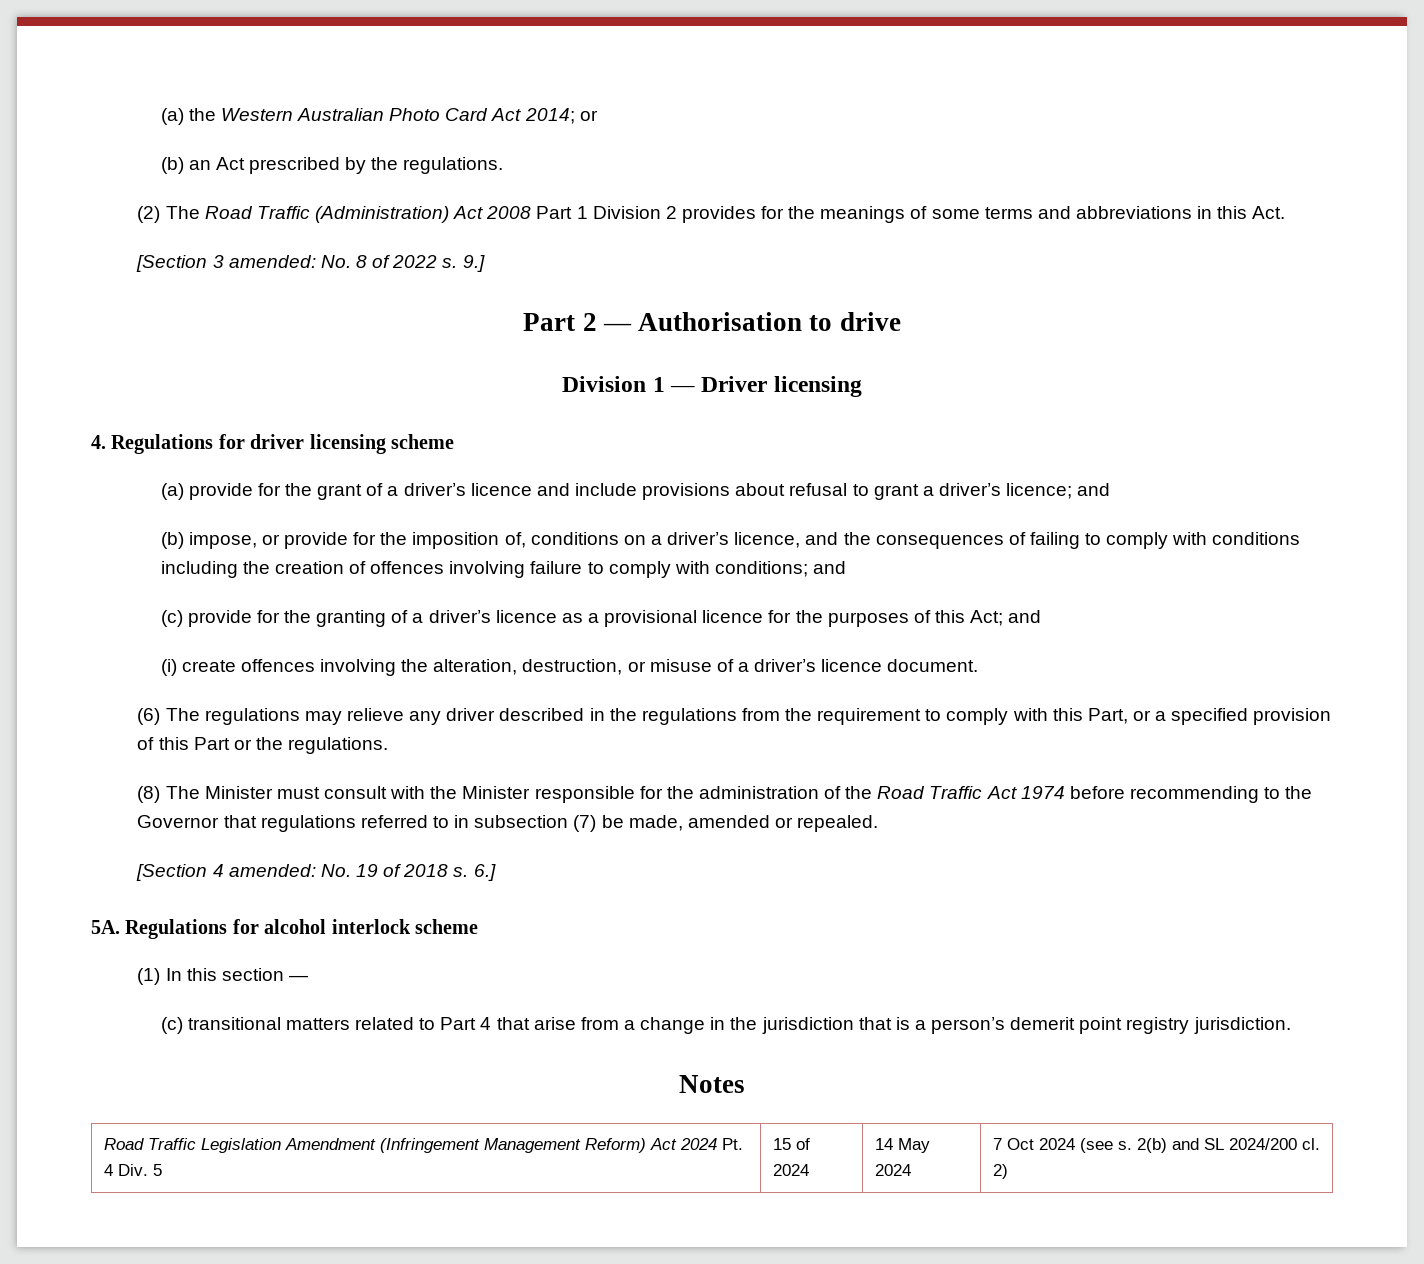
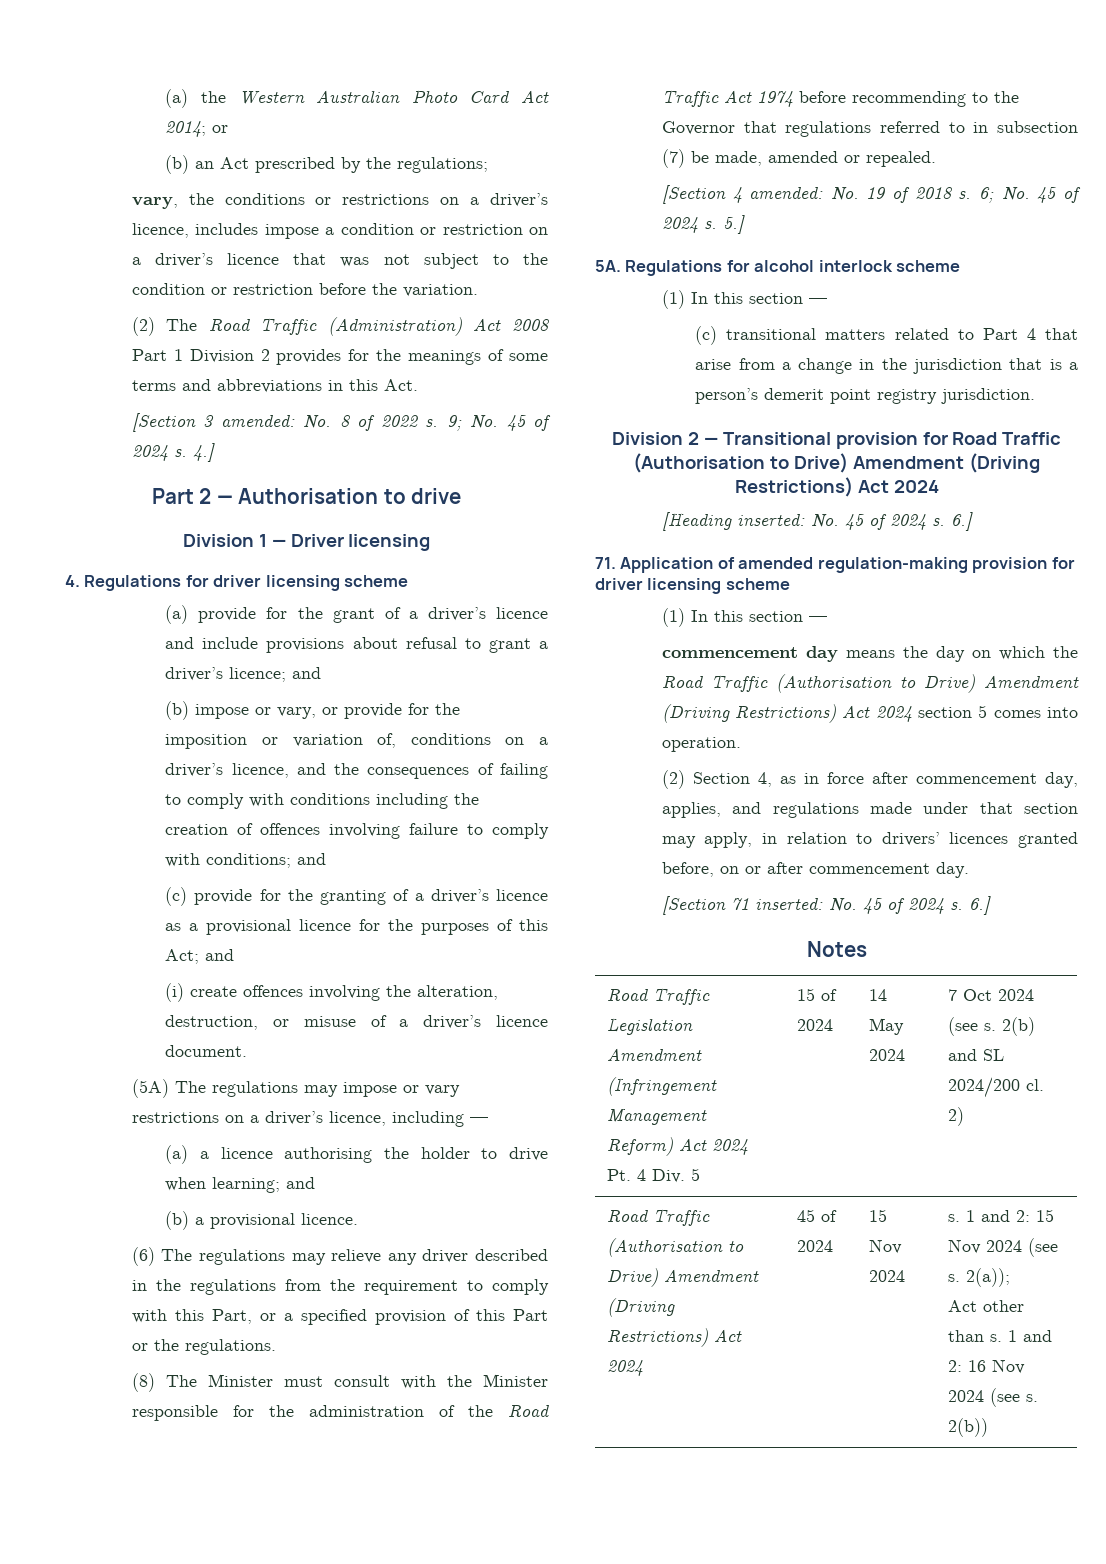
[403,157,504,174] regulations. -> [397,157,489,173] [131,193,548,209] [131,223,548,239] [131,253,549,269] [131,283,478,297] regulations; // vary, the conditions or restrictions on a driver’s licence, includes impose a condition or restriction on a driver’s licence that was not subject to the condition or restriction before the variation.
[462,255,485,272] 9.] -> [446,415,552,431] [131,443,215,462] 9; No. 45 of 2024 s. 4.]
[188,532,257,549] impose, -> [195,704,317,719] impose or vary,
(500, 540) none -> [261,734,363,747] or variation
(979, 665) none -> [131,1079,460,1098] [131,1111,488,1127] [165,1145,548,1164] [165,1177,316,1193] [165,1211,359,1230] // (5A) The regulations may impose or vary restrictions on a driver’s licence, including — // (a) a licence authorising the holder to drive when learning; and // (b) a provisional licence.
[473,864,496,881] 6.] -> [979,187,1081,203] [661,215,745,234] 6; No. 45 of 2024 s. 5.]
(1291, 1025) none -> [611,432,1062,449] [633,453,1040,473] [734,477,939,497] [661,512,973,531] [595,557,1075,573] [595,578,790,594] [661,608,827,627] [661,646,1079,662] [661,674,1079,693] [661,704,1078,723] [661,737,741,752] [661,770,1078,789] [661,802,1078,818] [661,832,1078,848] [661,862,969,878] [661,896,991,915] // Division 2 — Transitional provision for Road Traffic (Authorisation to Drive) Amendment (Driving Restrictions) Act 2024 // [Heading inserted: No. 45 of 2024 s. 6.] // 71. Application of amended regulation-making provision for driver licensing scheme // (1) In this section — // commencement day means the day on which the Road Traffic (Authorisation to Drive) Amendment (Driving Restrictions) Act 2024 section 5 comes into operation. // (2) Section 4, as in force after commencement day, applies, and regulations made under that section may apply, in relation to drivers’ licences granted before, on or after commencement day. // [Section 71 inserted: No. 45 of 2024 s. 6.]
(1008, 1171) none -> [607,1209,711,1226] [607,1238,745,1257] [607,1268,760,1287] [607,1298,676,1317] [607,1328,743,1347] [607,1360,644,1376] [797,1209,838,1222] [797,1240,834,1252] [869,1209,888,1222] [869,1239,903,1254] [869,1270,906,1282] [948,1209,1055,1222] [948,1238,1059,1257] [948,1268,1011,1287] [948,1300,1025,1312] [948,1330,1053,1342] [948,1359,1026,1374] [948,1388,1039,1407] [948,1418,989,1437] // Road Traffic (Authorisation to Drive) Amendment (Driving Restrictions) Act 2024 | 45 of 2024 | 15 Nov 2024 | s. 1 and 2: 15 Nov 2024 (see s. 2(a)); // Act other than s. 1 and 2: 16 Nov 2024 (see s. 2(b))

